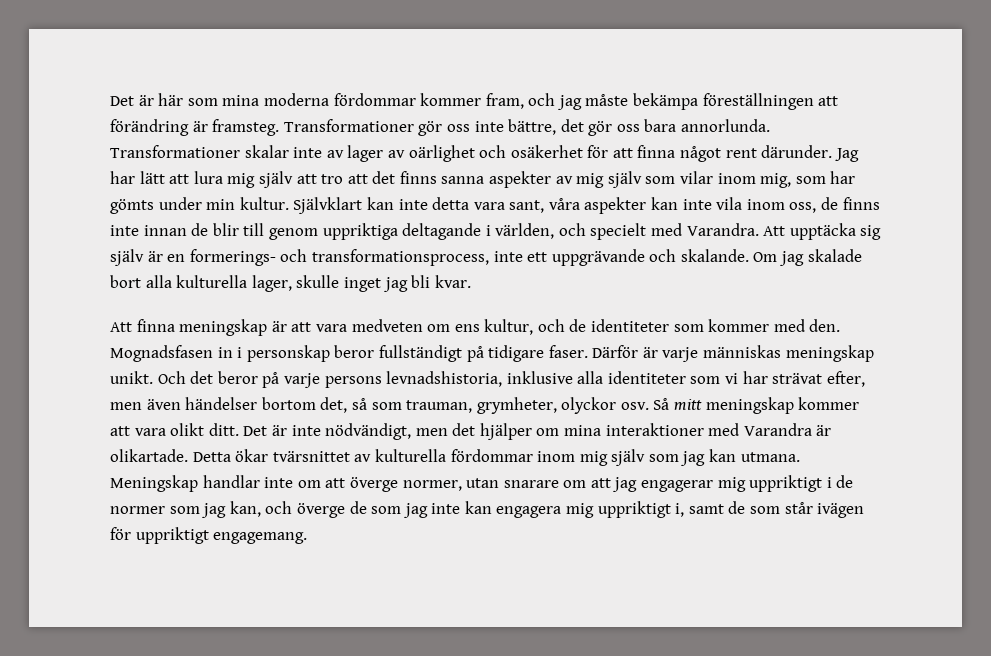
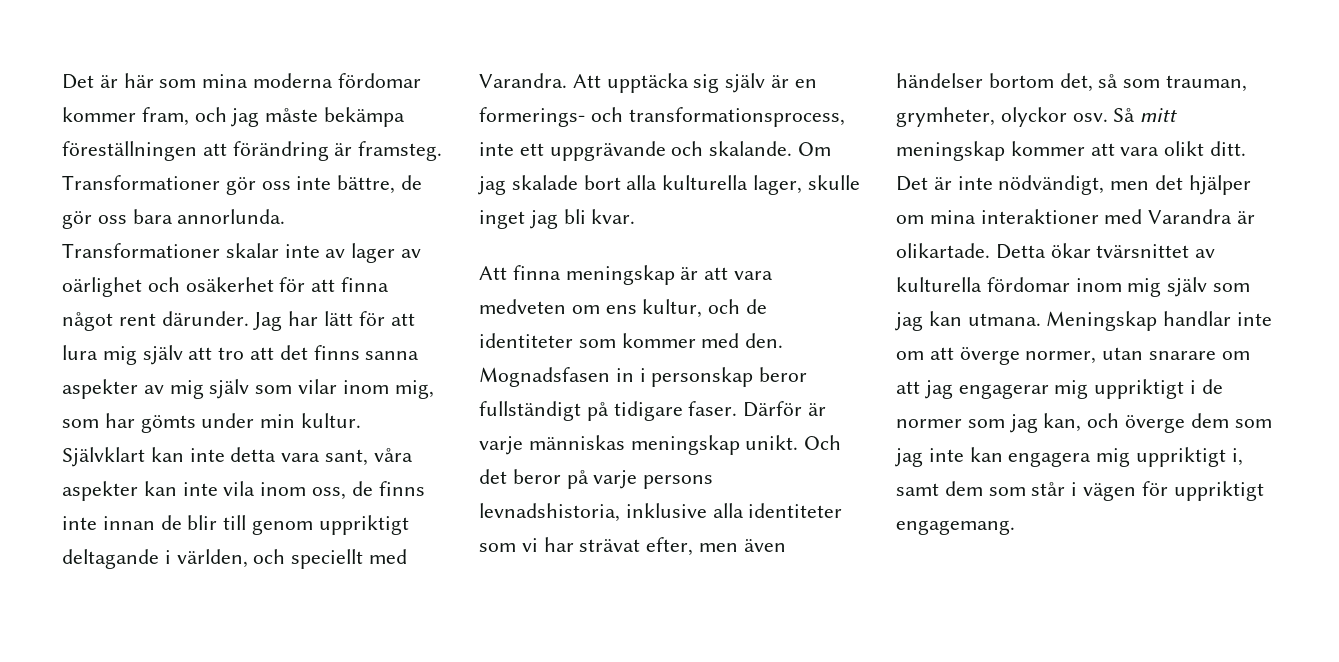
[333,93,416,106] fördommar -> [337,73,421,88] fördomar
[560,119,584,132] det -> [401,175,423,190] de
(165, 177) none -> [358,311,385,326] för
[322,223,398,240] uppriktiga -> [318,515,409,535] uppriktigt
[590,223,647,240] specielt -> [291,549,364,569] speciellt
[450,449,533,462] fördommar -> [986,277,1070,292] fördomar
[349,501,367,514] de -> [1190,413,1229,428] dem
[728,501,746,514] de -> [944,481,983,496] dem
[817,503,865,518] ivägen -> [1071,482,1137,501] i vägen

